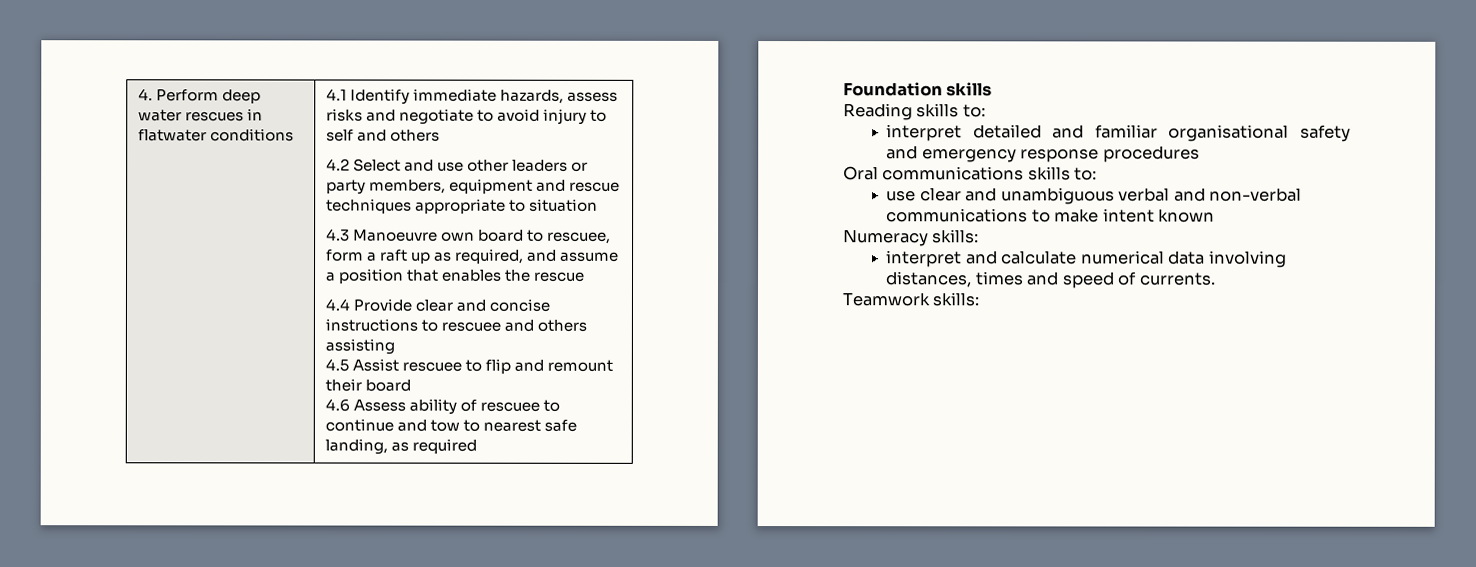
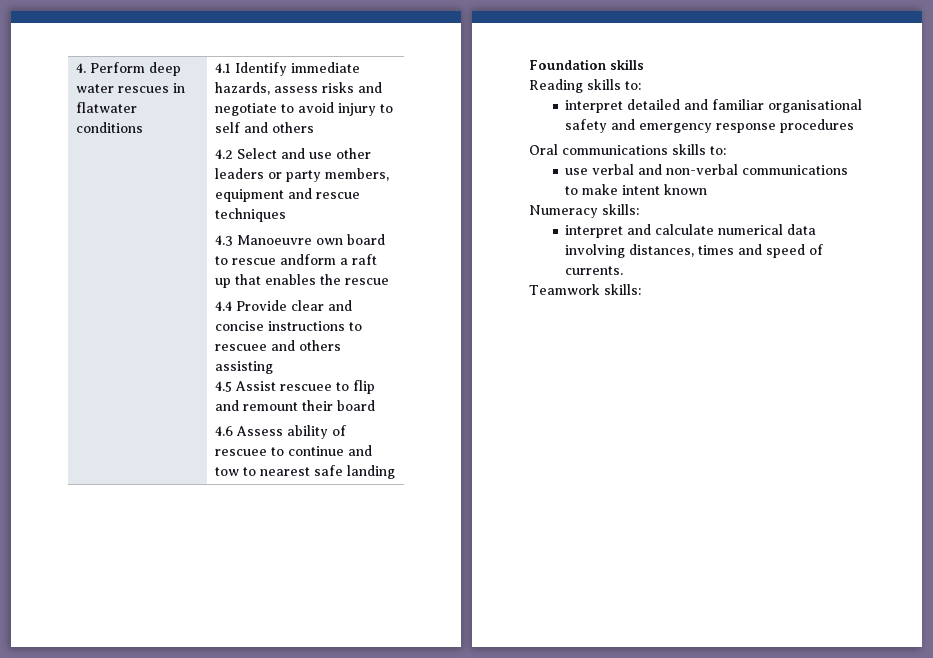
[414,198,598,214] appropriate to situation -> (286, 215) none
[546,231,611,244] [325,249,364,262] rescuee, form -> [231,254,336,265] rescue andform
[433,248,619,264] [325,268,404,284] as required, and assume a position -> (231, 283) none
[324,438,477,455] landing, as required -> [346,465,395,479] landing
[919,187,1115,205] clear and unambiguous -> (589, 171) none

